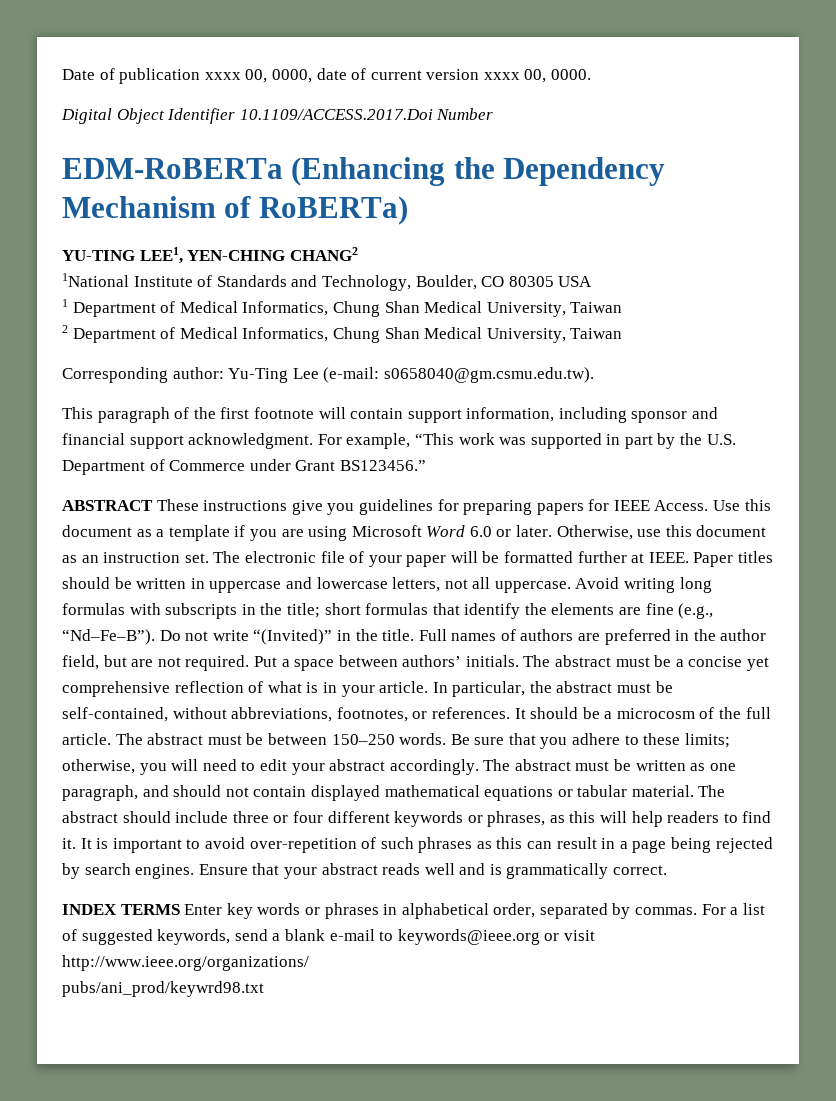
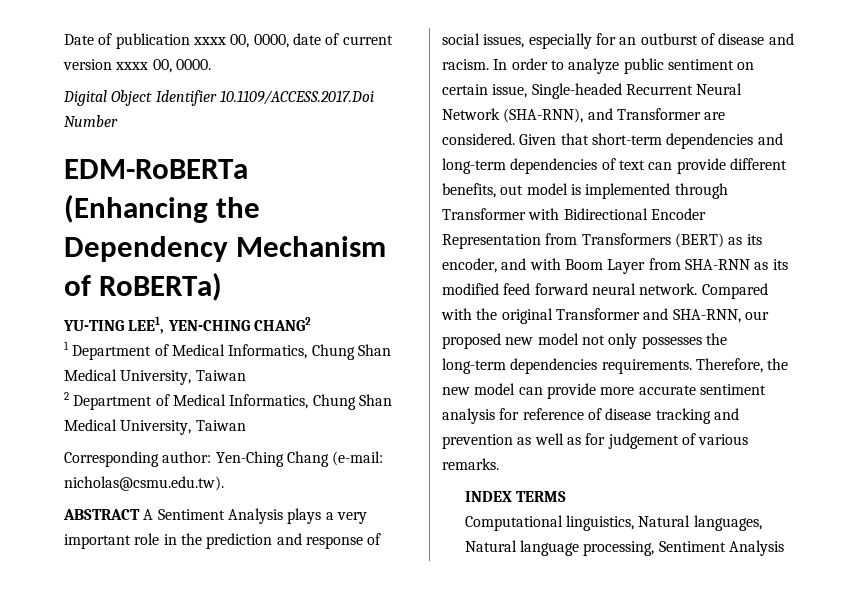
(283, 168) none -> (248, 169) //
[62,273,593,291] // 1National Institute of Standards and Technology, Boulder, CO 80305 USA -> (311, 324) none
[228,367,594,383] [62,407,719,423] [62,433,736,449] [62,459,426,475] [62,499,771,515] [62,525,767,541] [62,551,774,567] [62,577,712,593] [62,603,714,619] [62,629,767,645] [62,655,770,671] [62,681,673,697] [62,707,771,722] [62,733,730,749] [62,759,736,775] [62,785,726,801] [62,811,772,827] [62,837,773,853] [62,863,668,879] [62,903,765,919] [62,929,595,945] [62,955,309,971] [62,981,264,997] Yu-Ting Lee (e-mail: s0658040@gm.csmu.edu.tw). // This paragraph of the first footnote will contain support information, including sponsor and financial support acknowledgment. For example, “This work was supported in part by the U.S. Department of Commerce under Grant BS123456.” // ABSTRACT These instructions give you guidelines for preparing papers for IEEE Access. Use this document as a template if you are using Microsoft Word 6.0 or later. Otherwise, use this document as an instruction set. The electronic file of your paper will be formatted further at IEEE. Paper titles should be written in uppercase and lowercase letters, not all uppercase. Avoid writing long formulas with subscripts in the title; short formulas that identify the elements are fine (e.g., “Nd–Fe–B”). Do not write “(Invited)” in the title. Full names of authors are preferred in the author field, but are not required. Put a space between authors’ initials. The abstract must be a concise yet comprehensive reflection of what is in your article. In particular, the abstract must be self-contained, without abbreviations, footnotes, or references. It should be a microcosm of the full article. The abstract must be between 150–250 words. Be sure that you adhere to these limits; otherwise, you will need to edit your abstract accordingly. The abstract must be written as one paragraph, and should not contain displayed mathematical equations or tabular material. The abstract should include three or four different keywords or phrases, as this will help readers to find it. It is important to avoid over-repetition of such phrases as this can result in a page being rejected by search engines. Ensure that your abstract reads well and is grammatically correct. // INDEX TERMS Enter key words or phrases in alphabetical order, separated by commas. For a list of suggested keywords, send a blank e-mail to keywords@ieee.org or visit http://www.ieee.org/organizations/ // pubs/ani_prod/keywrd98.txt -> [215,451,384,467] [64,476,224,491] [63,508,367,524] [64,533,382,549] [442,33,794,49] [442,58,755,74] [442,83,743,99] [442,108,726,123] [442,133,783,149] [442,158,787,174] [442,183,728,199] [442,208,706,220] [442,233,762,249] [442,258,788,274] [442,283,768,299] [441,308,769,324] [442,333,727,349] [442,358,789,374] [442,383,766,399] [442,408,739,424] [442,433,749,449] [442,458,499,470] [464,491,567,502] [464,515,762,531] [464,540,785,556] Yen-Ching Chang (e-mail: nicholas@csmu.edu.tw). // ABSTRACT A Sentiment Analysis plays a very important role in the prediction and response of social issues, especially for an outburst of disease and racism. In order to analyze public sentiment on certain issue, Single-headed Recurrent Neural Network (SHA-RNN), and Transformer are considered. Given that short-term dependencies and long-term dependencies of text can provide different benefits, out model is implemented through Transformer with Bidirectional Encoder Representation from Transformers (BERT) as its encoder, and with Boom Layer from SHA-RNN as its modified feed forward neural network. Compared with the original Transformer and SHA-RNN, our proposed new model not only possesses the long-term dependencies requirements. Therefore, the new model can provide more accurate sentiment analysis for reference of disease tracking and prevention as well as for judgement of various remarks. // INDEX TERMS // Computational linguistics, Natural languages, Natural language processing, Sentiment Analysis

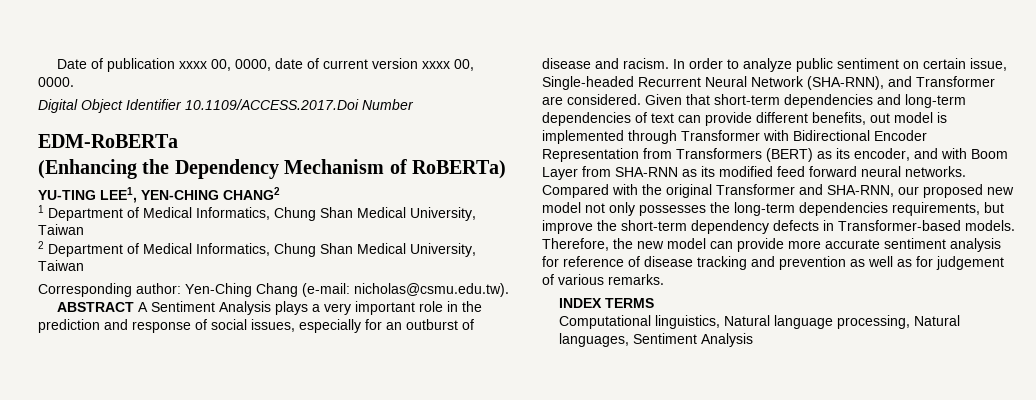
[639,283,698,295] network. -> [905,166,966,177] networks.
[601,359,692,374] requirements. -> [892,202,1004,216] [542,220,1015,234] requirements, but improve the short-term dependency defects in Transformer-based models.
[693,515,762,531] [464,540,655,556] languages, Natural language processing, -> [774,315,961,329] [559,333,630,347] language processing, Natural languages,

